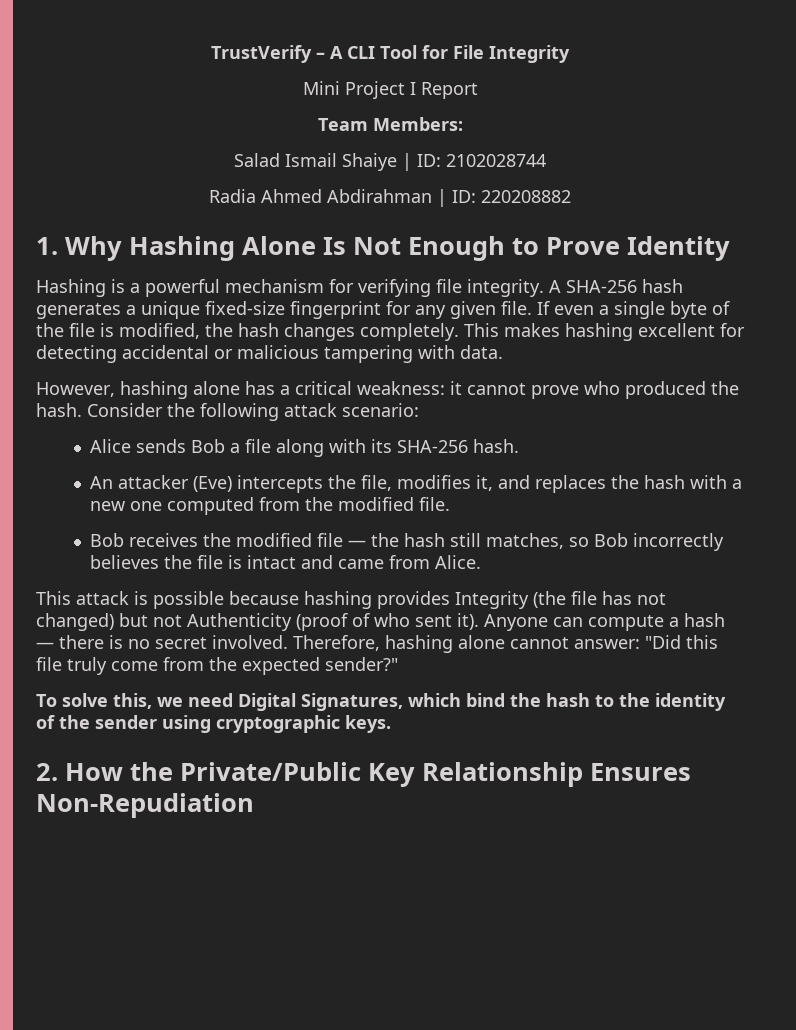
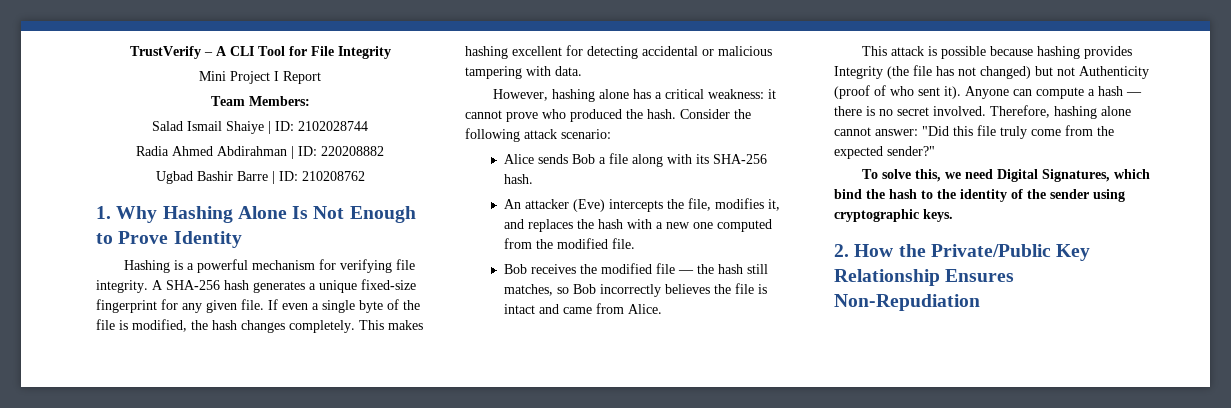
(571, 196) none -> [155,171,365,184] // Ugbad Bashir Barre | ID: 210208762

